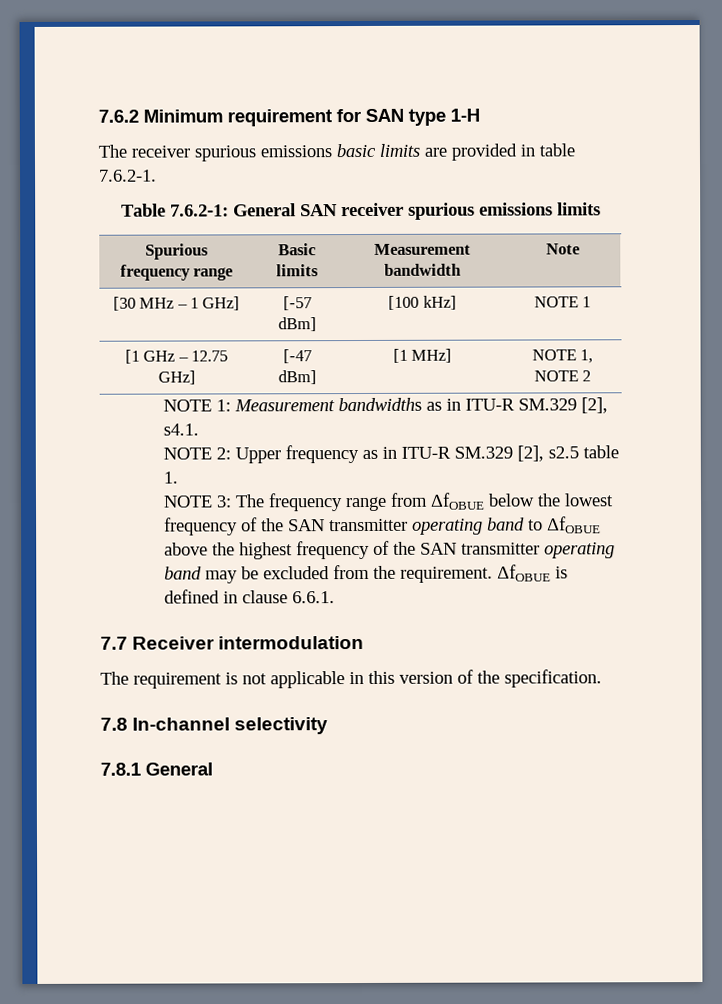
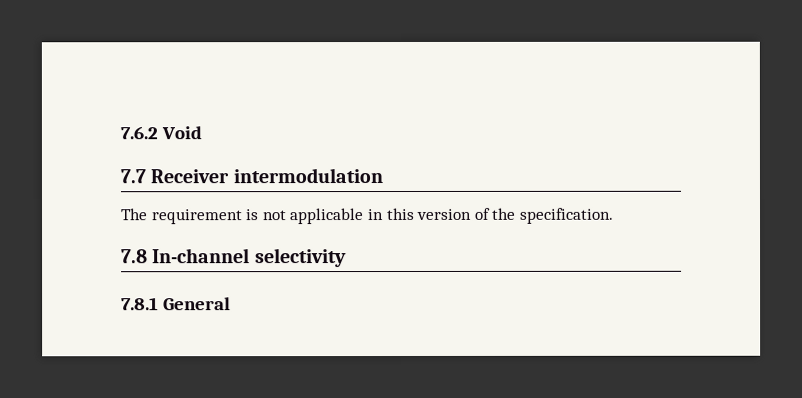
[143,108,480,127] [98,143,575,162] [99,169,157,182] [120,202,601,220] [145,243,209,260] [119,264,234,281] [278,243,316,256] [276,264,319,277] [374,243,472,255] [384,263,462,276] [545,243,580,255] [112,296,241,311] [282,296,312,311] [277,317,317,332] [388,295,457,310] [533,296,592,308] [124,349,229,364] [157,370,196,385] [282,349,312,364] [277,370,317,385] [392,348,453,363] [531,349,594,364] [533,370,592,382] [163,397,609,414] [163,423,200,436] [163,445,620,464] [163,471,179,484] [163,492,615,512] [164,516,602,536] [164,540,616,560] [164,564,569,584] [164,589,336,604] Minimum requirement for SAN type 1-H // The receiver spurious emissions basic limits are provided in table 7.6.2-1. // Table 7.6.2-1: General SAN receiver spurious emissions limits // Spurious frequency range | Basic limits | Measurement bandwidth | Note // [30 MHz – 1 GHz] | [-57 dBm] | [100 kHz] | NOTE 1 // [1 GHz – 12.75 GHz] | [-47 dBm] | [1 MHz] | NOTE 1, NOTE 2 // NOTE 1: Measurement bandwidths as in ITU-R SM.329 [2], s4.1. // NOTE 2: Upper frequency as in ITU-R SM.329 [2], s2.5 table 1. // NOTE 3: The frequency range from ΔfOBUE below the lowest frequency of the SAN transmitter operating band to ΔfOBUE above the highest frequency of the SAN transmitter operating band may be excluded from the requirement. ΔfOBUE is defined in clause 6.6.1. -> [160,126,202,140] Void

